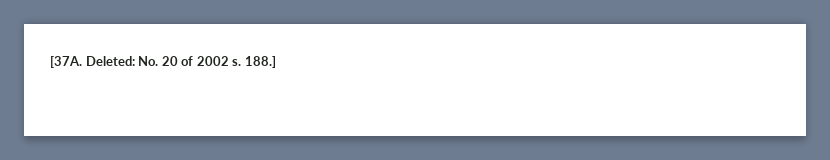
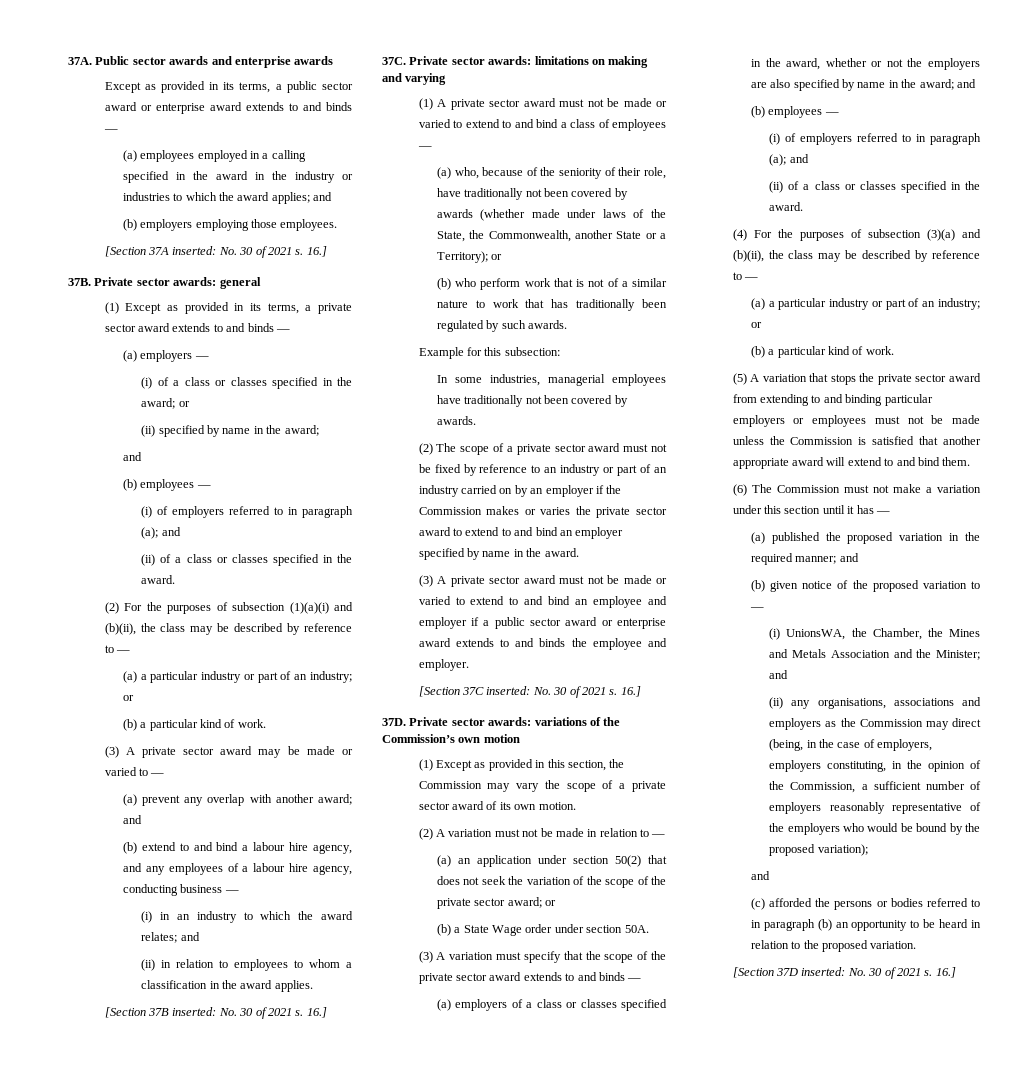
[50,56,276,68] [37A. Deleted: No. 20 of 2002 s. 188.] -> [68,56,334,68] [104,81,354,93] [104,102,352,114] [103,129,118,132] [122,150,306,162] [122,171,353,183] [122,192,333,204] [122,219,338,231] [104,246,327,258] [68,277,261,289] [104,302,353,314] [104,323,290,332] [122,350,209,362] [141,377,352,389] [141,398,190,409] [141,425,319,437] [122,452,142,461] [122,479,211,491] [141,506,353,518] [141,527,181,539] [141,554,352,566] [141,575,176,584] [104,602,354,614] [104,623,352,635] [104,645,131,653] [122,671,352,683] [122,695,134,701] [122,719,266,731] [104,746,354,758] [104,767,165,776] [122,794,353,806] [122,815,142,824] [122,842,352,854] [122,863,352,875] [122,884,239,896] [141,911,353,923] [141,932,200,943] [141,959,353,971] [141,980,313,992] [104,1007,327,1019] [382,56,649,68] [382,73,447,85] [418,98,667,110] [418,119,666,131] [417,146,432,149] [436,167,666,179] [436,188,628,200] [436,209,666,221] [436,230,666,242] [436,251,503,263] [436,278,667,290] [436,299,667,311] [436,320,568,332] [418,347,560,359] [436,374,666,386] [436,395,628,407] [436,416,476,425] [418,443,667,455] [418,464,667,476] [418,485,622,497] [418,506,667,518] [418,527,624,539] [418,548,579,560] [418,575,667,587] [418,596,667,608] [418,617,666,629] [418,638,667,650] [418,659,469,671] [418,686,641,698] [382,717,621,726] [382,734,520,743] [418,759,625,771] [418,780,666,792] [418,801,576,810] [418,828,666,840] [436,855,667,867] [436,876,666,888] [436,897,557,909] [436,924,649,936] [418,951,666,963] [418,972,642,984] [436,999,667,1011] [750,58,980,70] [750,79,976,91] [750,106,839,118] [769,133,981,145] [769,154,809,166] [769,181,980,193] [769,202,804,211] [732,229,981,241] [732,250,980,262] [732,272,759,280] [750,298,980,310] [750,322,762,328] [750,346,894,358] [732,373,981,385] [732,394,933,406] [732,415,980,427] [732,436,981,445] [732,457,971,469] [732,484,981,496] [732,505,890,514] [750,532,980,544] [750,553,859,565] [750,580,980,592] [749,607,764,610] [769,628,980,640] [769,649,980,660] [769,670,789,679] [769,697,981,709] [769,718,981,730] [769,739,933,751] [769,760,981,772] [769,781,981,793] [769,802,981,814] [769,823,980,835] [769,844,868,856] [750,871,770,880] [750,898,980,910] [750,919,981,931] [750,940,917,952] [732,967,956,979] 37A. Public sector awards and enterprise awards // Except as provided in its terms, a public sector award or enterprise award extends to and binds — // (a) employees employed in a calling specified in the award in the industry or industries to which the award applies; and // (b) employers employing those employees. // [Section 37A inserted: No. 30 of 2021 s. 16.] // 37B. Private sector awards: general // (1) Except as provided in its terms, a private sector award extends to and binds — // (a) employers — // (i) of a class or classes specified in the award; or // (ii) specified by name in the award; // and // (b) employees — // (i) of employers referred to in paragraph (a); and // (ii) of a class or classes specified in the award. // (2) For the purposes of subsection (1)(a)(i) and (b)(ii), the class may be described by reference to — // (a) a particular industry or part of an industry; or // (b) a particular kind of work. // (3) A private sector award may be made or varied to — // (a) prevent any overlap with another award; and // (b) extend to and bind a labour hire agency, and any employees of a labour hire agency, conducting business — // (i) in an industry to which the award relates; and // (ii) in relation to employees to whom a classification in the award applies. // [Section 37B inserted: No. 30 of 2021 s. 16.] // 37C. Private sector awards: limitations on making and varying // (1) A private sector award must not be made or varied to extend to and bind a class of employees — // (a) who, because of the seniority of their role, have traditionally not been covered by awards (whether made under laws of the State, the Commonwealth, another State or a Territory); or // (b) who perform work that is not of a similar nature to work that has traditionally been regulated by such awards. // Example for this subsection: // In some industries, managerial employees have traditionally not been covered by awards. // (2) The scope of a private sector award must not be fixed by reference to an industry or part of an industry carried on by an employer if the Commission makes or varies the private sector award to extend to and bind an employer specified by name in the award. // (3) A private sector award must not be made or varied to extend to and bind an employee and employer if a public sector award or enterprise award extends to and binds the employee and employer. // [Section 37C inserted: No. 30 of 2021 s. 16.] // 37D. Private sector awards: variations of the Commission’s own motion // (1) Except as provided in this section, the Commission may vary the scope of a private sector award of its own motion. // (2) A variation must not be made in relation to — // (a) an application under section 50(2) that does not seek the variation of the scope of the private sector award; or // (b) a State Wage order under section 50A. // (3) A variation must specify that the scope of the private sector award extends to and binds — // (a) employers of a class or classes specified in the award, whether or not the employers are also specified by name in the award; and // (b) employees — // (i) of employers referred to in paragraph (a); and // (ii) of a class or classes specified in the award. // (4) For the purposes of subsection (3)(a) and (b)(ii), the class may be described by reference to — // (a) a particular industry or part of an industry; or // (b) a particular kind of work. // (5) A variation that stops the private sector award from extending to and binding particular employers or employees must not be made unless the Commission is satisfied that another appropriate award will extend to and bind them. // (6) The Commission must not make a variation under this section until it has — // (a) published the proposed variation in the required manner; and // (b) given notice of the proposed variation to — // (i) UnionsWA, the Chamber, the Mines and Metals Association and the Minister; and // (ii) any organisations, associations and employers as the Commission may direct (being, in the case of employers, employers constituting, in the opinion of the Commission, a sufficient number of employers reasonably representative of the employers who would be bound by the proposed variation); // and // (c) afforded the persons or bodies referred to in paragraph (b) an opportunity to be heard in relation to the proposed variation. // [Section 37D inserted: No. 30 of 2021 s. 16.]

